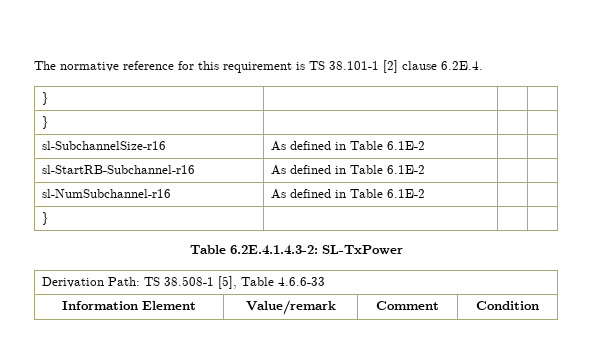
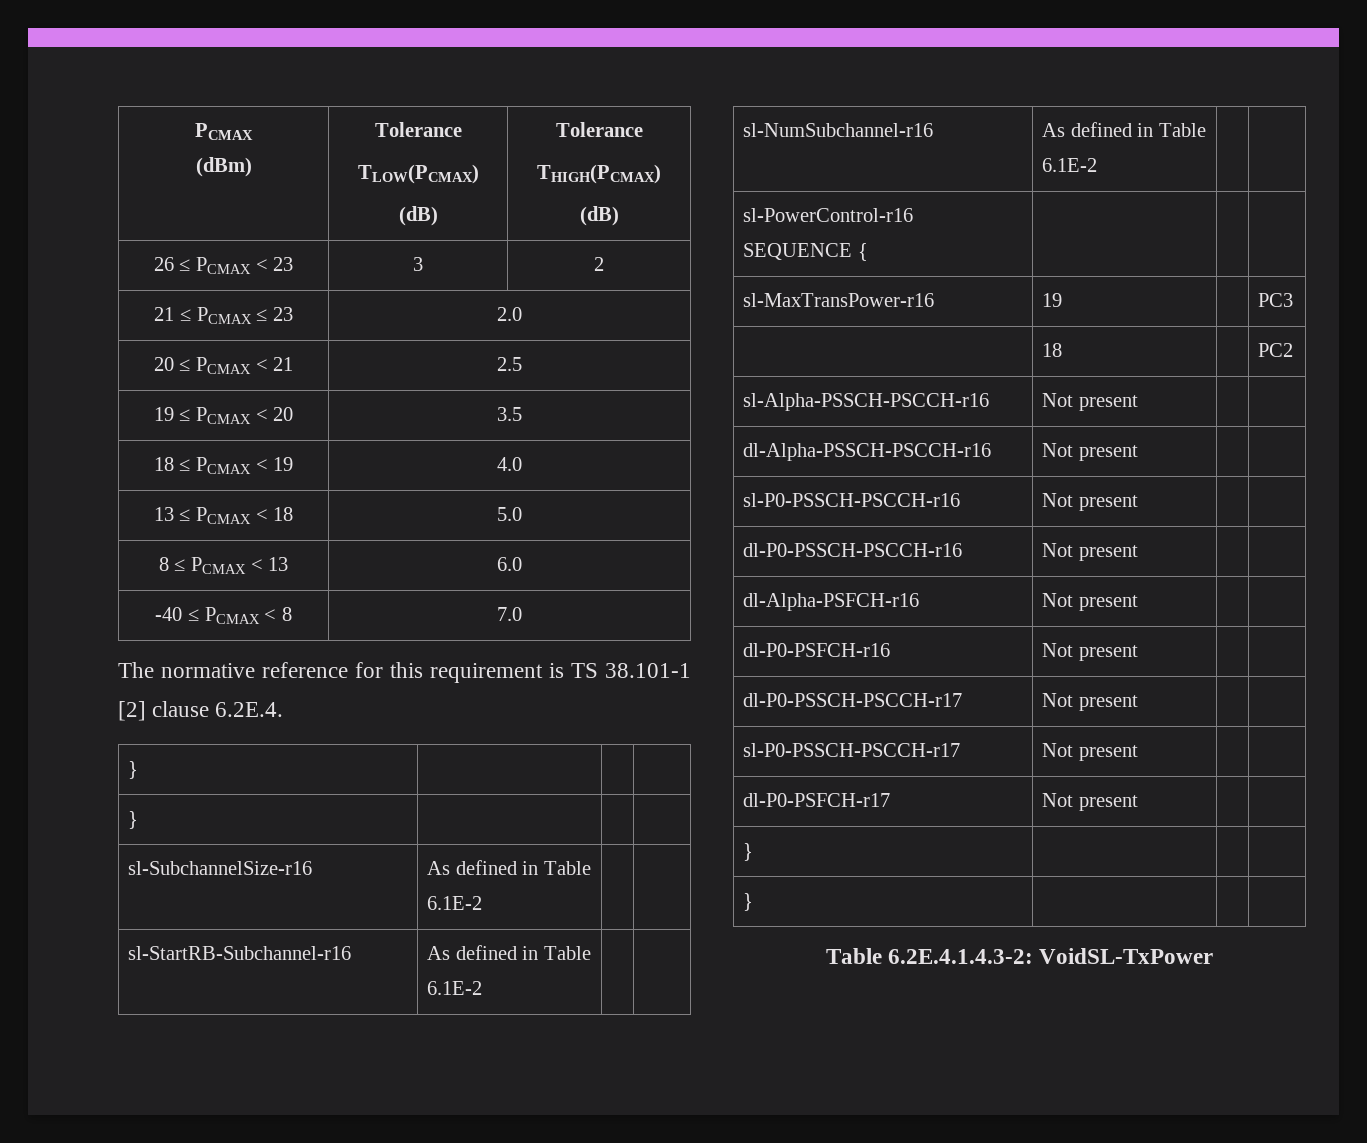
(34, 65) none -> [195,123,253,140] [195,157,252,177] [374,122,462,137] [357,164,479,184] [398,206,438,226] [555,122,643,137] [537,164,661,184] [579,206,619,226] [153,257,294,274] [413,257,423,271] [594,257,604,271] [154,307,293,324] [497,307,522,321] [153,357,294,374] [497,357,522,371] [153,407,294,424] [497,407,522,421] [153,457,294,474] [497,457,522,471] [153,507,294,524] [497,507,522,521] [158,557,289,574] [497,557,522,571] [155,607,292,624] [497,607,522,621] PCMAX // (dBm) | Tolerance // TLOW(PCMAX) // (dB) | Tolerance // THIGH(PCMAX) // (dB) // 26 ≤ PCMAX < 23 | 3 | 2 // 21 ≤ PCMAX ≤ 23 | 2.0 // 20 ≤ PCMAX < 21 | 2.5 // 19 ≤ PCMAX < 20 | 3.5 // 18 ≤ PCMAX < 19 | 4.0 // 13 ≤ PCMAX < 18 | 5.0 // 8 ≤ PCMAX < 13 | 6.0 // -40 ≤ PCMAX < 8 | 7.0 //
[41,212,49,225] [189,245,403,255] [41,276,325,289] [62,301,196,310] [245,300,336,315] [376,301,439,310] [476,301,539,310] } | | | // Table 6.2E.4.1.4.3-2: SL-TxPower // Derivation Path: TS 38.508-1 [5], Table 4.6.6-33 // Information Element | Value/remark | Comment | Condition -> [743,208,914,222] [743,243,868,261] [743,293,935,307] [1042,293,1063,307] [1258,293,1294,307] [1042,343,1063,357] [1258,343,1294,357] [743,393,990,411] [1042,393,1138,411] [743,443,992,461] [1042,443,1138,461] [743,493,961,507] [1042,493,1138,511] [743,543,963,557] [1042,543,1138,561] [743,593,920,611] [1042,593,1138,611] [743,643,891,657] [1042,643,1138,661] [743,693,963,707] [1042,693,1138,711] [743,743,961,757] [1042,743,1138,761] [743,793,891,807] [1042,793,1138,811] [743,843,754,861] [743,893,754,911] [825,948,1214,964] sl-PowerControl-r16 SEQUENCE { | | | // sl-MaxTransPower-r16 | 19 | | PC3 // | 18 | | PC2 // sl-Alpha-PSSCH-PSCCH-r16 | Not present | | // dl-Alpha-PSSCH-PSCCH-r16 | Not present | | // sl-P0-PSSCH-PSCCH-r16 | Not present | | // dl-P0-PSSCH-PSCCH-r16 | Not present | | // dl-Alpha-PSFCH-r16 | Not present | | // dl-P0-PSFCH-r16 | Not present | | // dl-P0-PSSCH-PSCCH-r17 | Not present | | // sl-P0-PSSCH-PSCCH-r17 | Not present | | // dl-P0-PSFCH-r17 | Not present | | // } | | | // } | | | // Table 6.2E.4.1.4.3-2: VoidSL-TxPower

